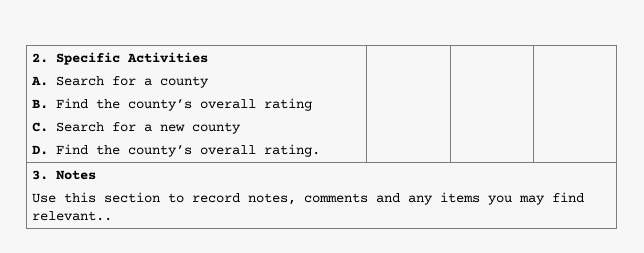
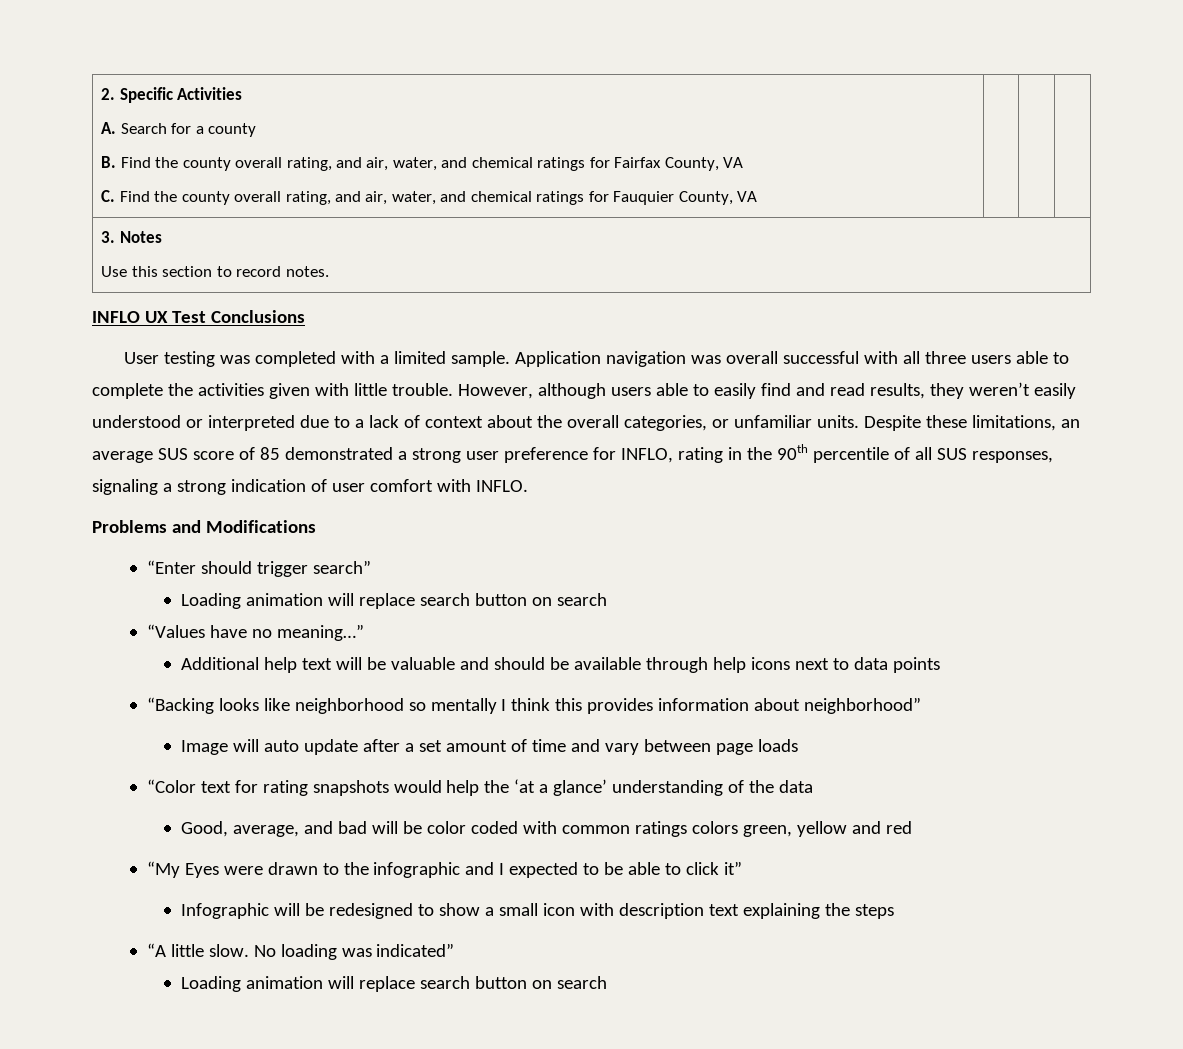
[127,98,312,111] [31,122,241,134] [31,144,320,157] county’s overall rating // C. Search for a new county // D. Find the county’s overall rating. -> [182,157,744,171] [101,190,758,205] county overall rating, and air, water, and chemical ratings for Fairfax County, VA // C. Find the county overall rating, and air, water, and chemical ratings for Fauquier County, VA
[247,192,584,205] [31,211,112,221] notes, comments and any items you may find relevant.. -> [285,266,329,277] [92,310,305,323] [123,351,1069,367] [92,382,1076,399] [92,415,1080,431] [92,444,1053,463] [92,479,528,495] [92,520,316,533] [146,560,371,577] [180,593,607,609] [146,624,364,641] [180,657,940,673] [146,697,922,714] [180,739,798,755] [146,779,814,796] [180,821,912,837] [146,861,743,878] [180,903,894,919] [146,943,455,960] [180,976,607,992] notes. // INFLO UX Test Conclusions // User testing was completed with a limited sample. Application navigation was overall successful with all three users able to complete the activities given with little trouble. However, although users able to easily find and read results, they weren’t easily understood or interpreted due to a lack of context about the overall categories, or unfamiliar units. Despite these limitations, an average SUS score of 85 demonstrated a strong user preference for INFLO, rating in the 90th percentile of all SUS responses, signaling a strong indication of user comfort with INFLO. // Problems and Modifications // “Enter should trigger search” // Loading animation will replace search button on search // “Values have no meaning…” // Additional help text will be valuable and should be available through help icons next to data points // “Backing looks like neighborhood so mentally I think this provides information about neighborhood” // Image will auto update after a set amount of time and vary between page loads // “Color text for rating snapshots would help the ‘at a glance’ understanding of the data // Good, average, and bad will be color coded with common ratings colors green, yellow and red // “My Eyes were drawn to the infographic and I expected to be able to click it” // Infographic will be redesigned to show a small icon with description text explaining the steps // “A little slow. No loading was indicated” // Loading animation will replace search button on search

